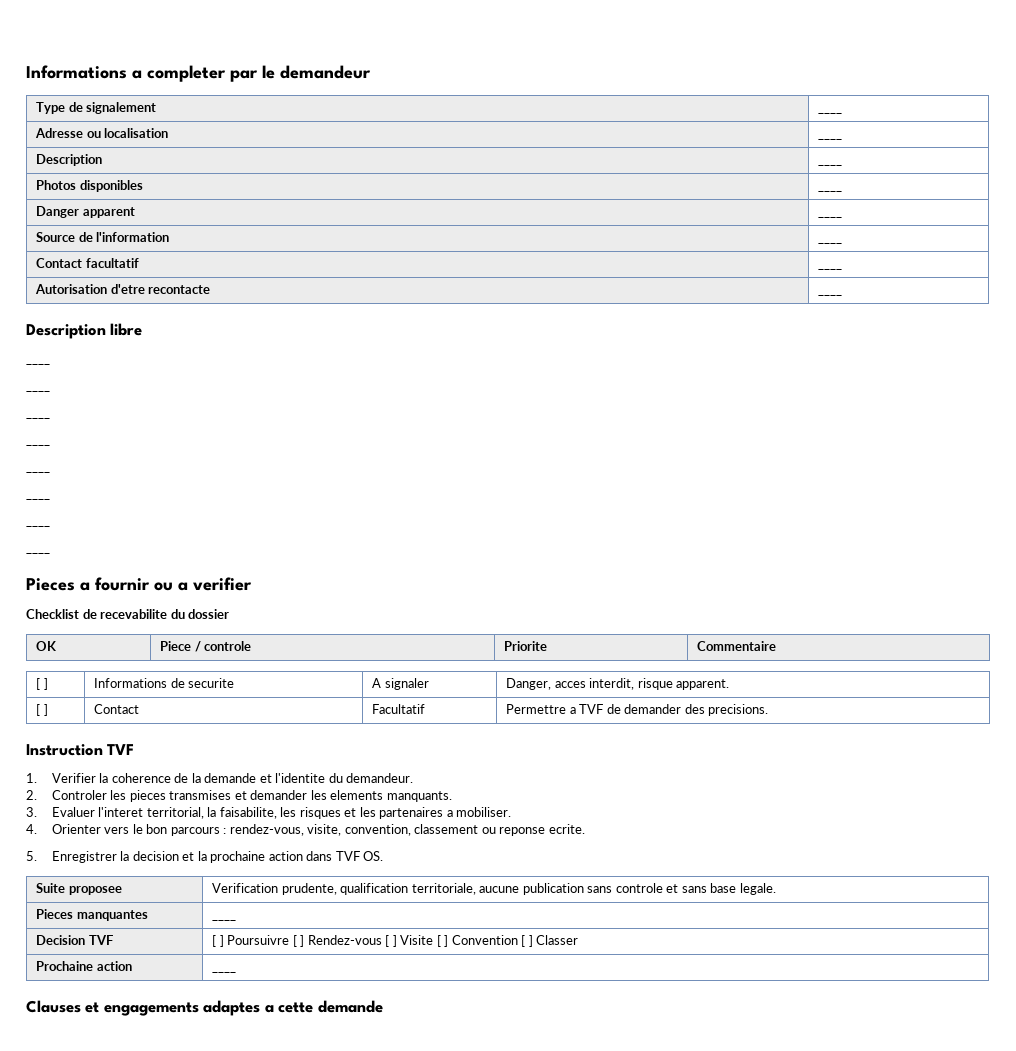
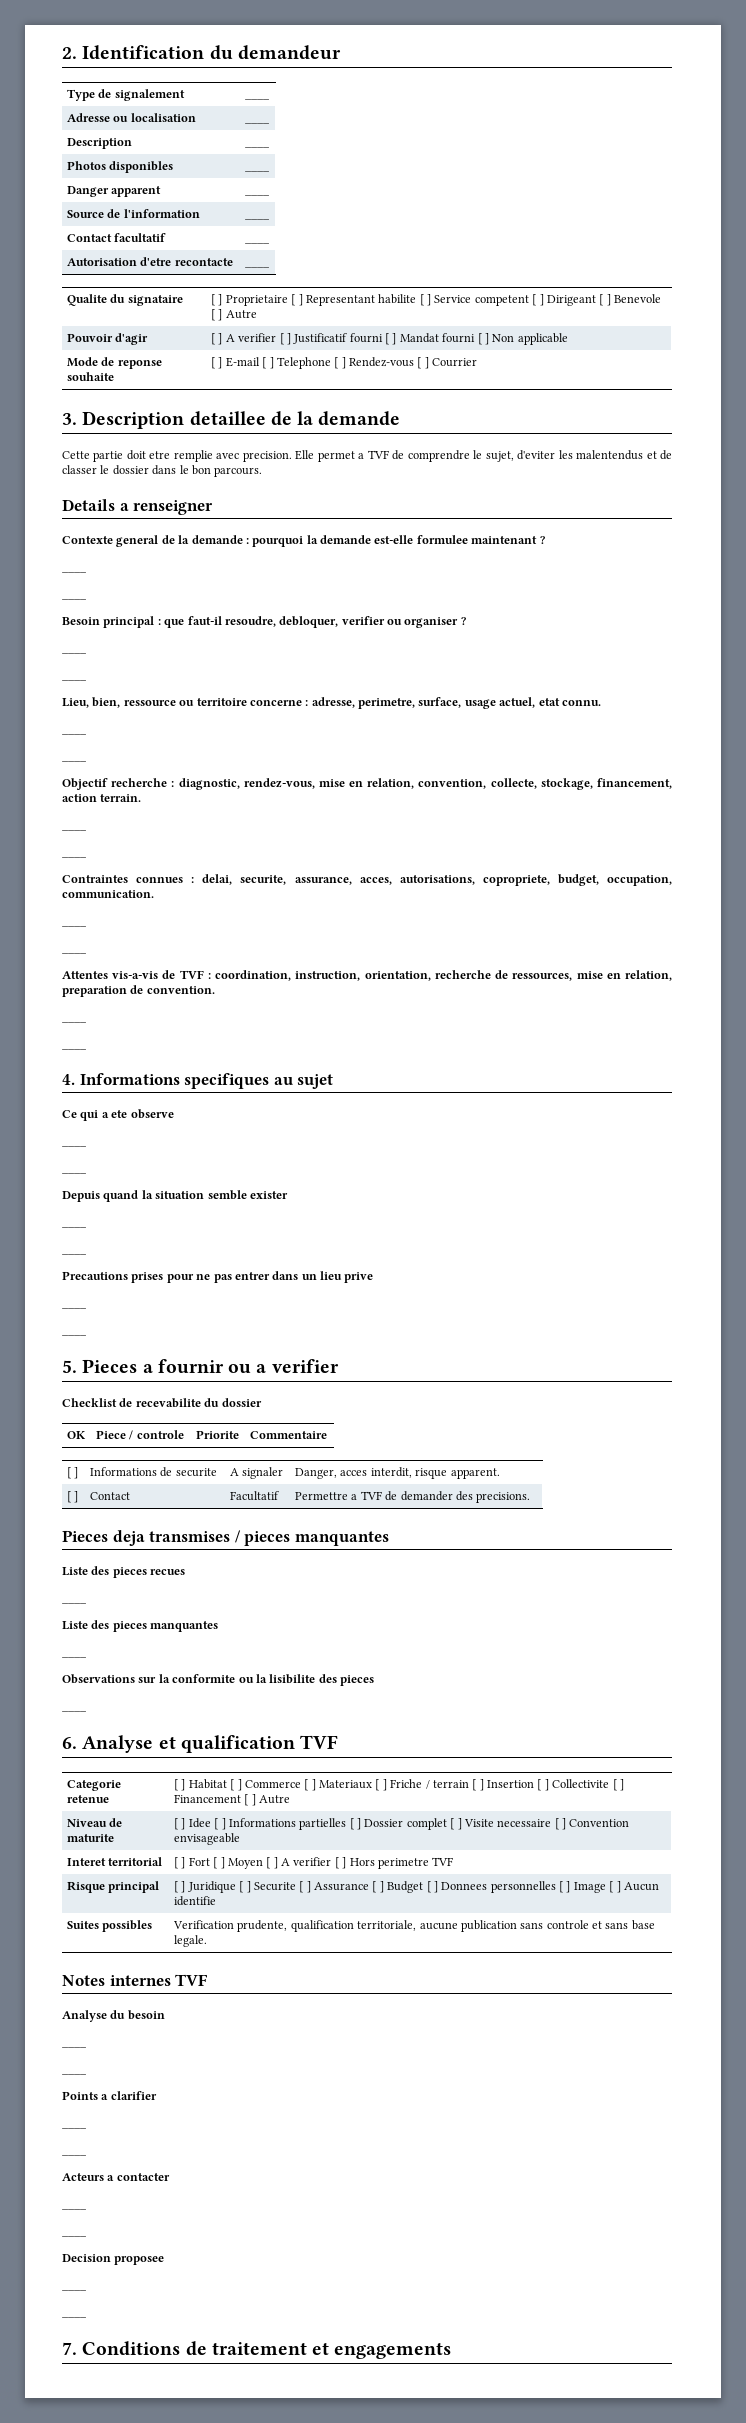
[26,65,275,82] Informations a completer par le -> [62,45,233,60] 2. Identification du
[26,323,143,339] [26,363,50,365] [26,390,50,392] [26,417,50,419] [26,444,50,446] [26,471,50,473] [26,498,50,500] [26,525,50,527] [26,552,50,554] // Description libre // ____ // ____ // ____ // ____ // ____ // ____ // ____ // ____ // -> [67,294,183,306] [211,294,662,306] [211,309,257,321] [67,333,149,345] [211,333,568,345] [67,357,162,369] [67,372,115,381] [211,357,478,369] [62,411,401,429] [62,450,672,462] [62,465,263,477] [62,499,214,515] [62,535,545,547] [62,571,87,573] [62,598,87,600] [62,616,466,628] [62,652,87,654] [62,679,87,681] [62,697,601,709] [62,733,87,735] [62,760,87,762] [62,778,672,790] [62,794,142,802] [62,829,87,831] [62,856,87,858] [62,874,673,886] [62,890,154,898] [62,925,87,927] [62,952,87,954] [62,970,673,981] [62,985,215,997] [62,1021,87,1023] [62,1048,87,1050] [62,1073,334,1089] [62,1109,174,1121] [62,1145,87,1147] [62,1172,87,1174] [62,1190,288,1202] [62,1226,87,1228] [62,1253,87,1255] [62,1271,374,1283] [62,1307,87,1309] [62,1334,87,1336] [62,1360,77,1373] // Qualite du signataire | [ ] Proprietaire [ ] Representant habilite [ ] Service competent [ ] Dirigeant [ ] Benevole [ ] Autre // Pouvoir d'agir | [ ] A verifier [ ] Justificatif fourni [ ] Mandat fourni [ ] Non applicable // Mode de reponse souhaite | [ ] E-mail [ ] Telephone [ ] Rendez-vous [ ] Courrier // 3. Description detaillee de la demande // Cette partie doit etre remplie avec precision. Elle permet a TVF de comprendre le sujet, d'eviter les malentendus et de classer le dossier dans le bon parcours. // Details a renseigner // Contexte general de la demande : pourquoi la demande est-elle formulee maintenant ? // ____ // ____ // Besoin principal : que faut-il resoudre, debloquer, verifier ou organiser ? // ____ // ____ // Lieu, bien, ressource ou territoire concerne : adresse, perimetre, surface, usage actuel, etat connu. // ____ // ____ // Objectif recherche : diagnostic, rendez-vous, mise en relation, convention, collecte, stockage, financement, action terrain. // ____ // ____ // Contraintes connues : delai, securite, assurance, acces, autorisations, copropriete, budget, occupation, communication. // ____ // ____ // Attentes vis-a-vis de TVF : coordination, instruction, orientation, recherche de ressources, mise en relation, preparation de convention. // ____ // ____ // 4. Informations specifiques au sujet // Ce qui a ete observe // ____ // ____ // Depuis quand la situation semble exister // ____ // ____ // Precautions prises pour ne pas entrer dans un lieu prive // ____ // ____ // 5.
[26,744,135,756] [26,773,414,783] [26,790,452,802] [26,807,512,819] [26,824,585,836] [26,851,384,863] [36,883,122,895] Instruction TVF // 1. Verifier la coherence de la demande et l'identite du demandeur. // 2. Controler les pieces transmises et demander les elements manquants. // 3. Evaluer l'interet territorial, la faisabilite, les risques et les partenaires a mobiliser. // 4. Orienter vers le bon parcours : rendez-vous, visite, convention, classement ou reponse ecrite. // 5. Enregistrer la decision et la prochaine action dans TVF OS. // Suite proposee -> [62,1530,389,1546] [62,1566,186,1578] [62,1602,87,1604] [62,1620,219,1632] [62,1656,87,1658] [62,1674,374,1686] [62,1710,87,1712] [62,1735,339,1753] [67,1780,122,1791] [67,1795,110,1803] [174,1779,624,1791] [174,1794,291,1806] [67,1818,123,1827] [67,1834,115,1842] [174,1818,630,1830] [174,1833,241,1845] [67,1857,163,1866] [174,1857,454,1869] [67,1881,160,1893] [174,1881,659,1893] [174,1896,217,1906] [67,1920,153,1932] Pieces deja transmises / pieces manquantes // Liste des pieces recues // ____ // Liste des pieces manquantes // ____ // Observations sur la conformite ou la lisibilite des pieces // ____ // 6. Analyse et qualification TVF // Categorie retenue | [ ] Habitat [ ] Commerce [ ] Materiaux [ ] Friche / terrain [ ] Insertion [ ] Collectivite [ ] Financement [ ] Autre // Niveau de maturite | [ ] Idee [ ] Informations partielles [ ] Dossier complet [ ] Visite necessaire [ ] Convention envisageable // Interet territorial | [ ] Fort [ ] Moyen [ ] A verifier [ ] Hors perimetre TVF // Risque principal | [ ] Juridique [ ] Securite [ ] Assurance [ ] Budget [ ] Donnees personnelles [ ] Image [ ] Aucun identifie // Suites possibles
[36,909,148,921] [212,919,237,921] [36,935,113,945] [212,935,579,947] [36,961,132,971] [212,971,237,973] [26,1000,383,1016] // Pieces manquantes | ____ // Decision TVF | [ ] Poursuivre [ ] Rendez-vous [ ] Visite [ ] Convention [ ] Classer // Prochaine action | ____ // Clauses et engagements adaptes a cette demande -> [62,1974,209,1986] [62,2010,165,2022] [62,2046,87,2048] [62,2073,87,2075] [62,2091,157,2100] [62,2127,87,2129] [62,2154,87,2156] [62,2173,170,2181] [62,2208,87,2210] [62,2235,87,2237] [62,2254,165,2265] [62,2289,87,2291] [62,2316,87,2318] [62,2341,452,2359] // Notes internes TVF // Analyse du besoin // ____ // ____ // Points a clarifier // ____ // ____ // Acteurs a contacter // ____ // ____ // Decision proposee // ____ // ____ // 7. Conditions de traitement et engagements

